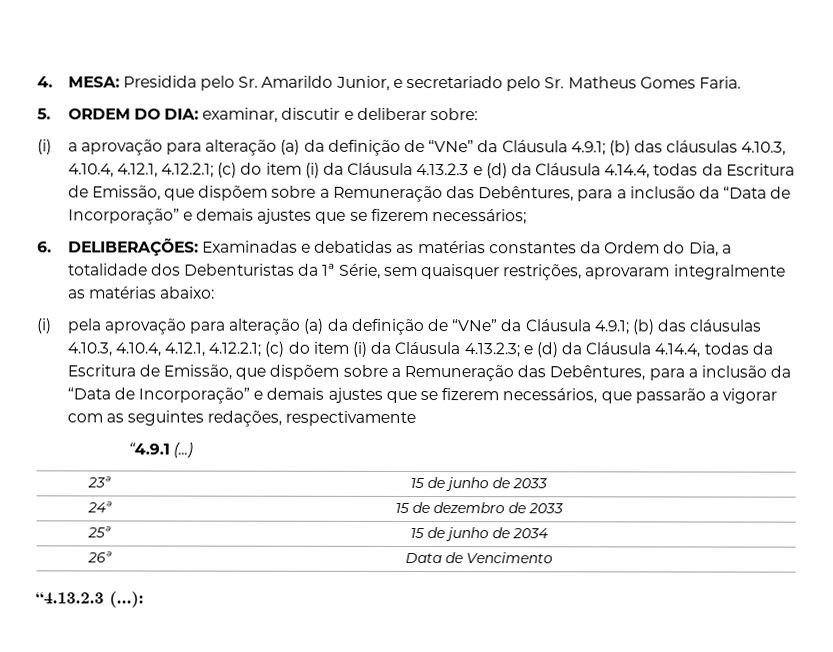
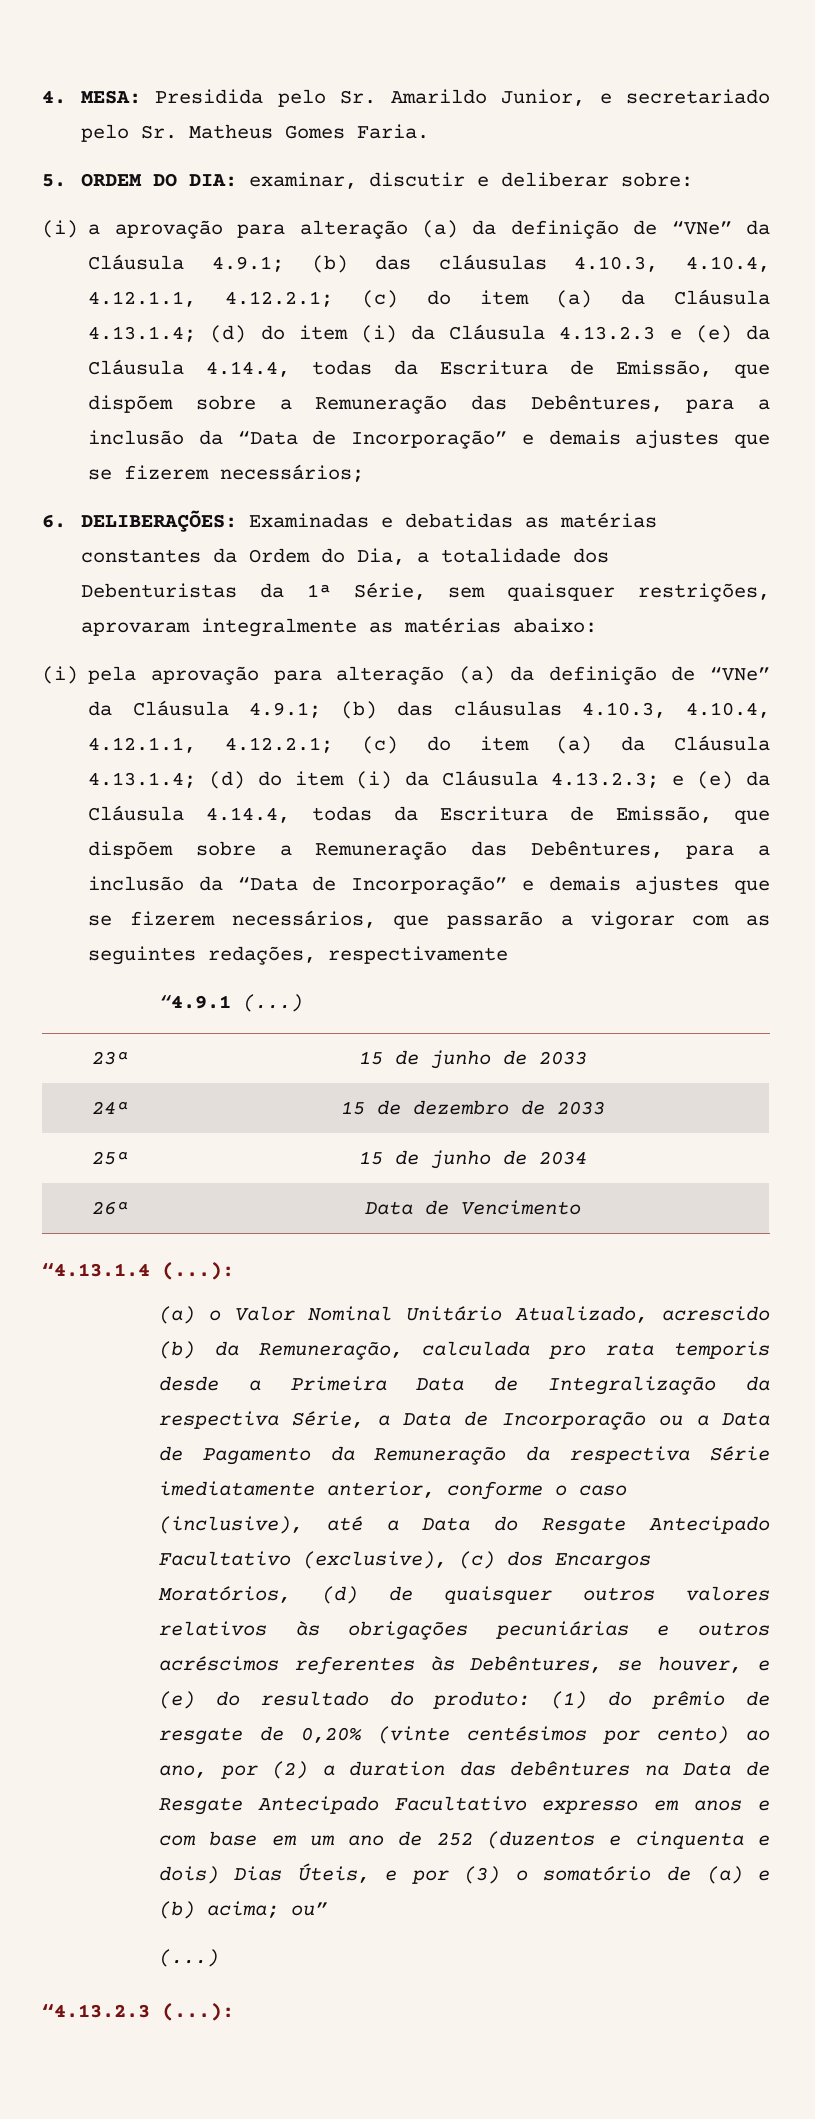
[116,162,302,178] 4.12.1, 4.12.2.1; (c) do item -> [88,289,770,308] [88,325,348,343] 4.12.1.1, 4.12.2.1; (c) do item (a) da Cláusula 4.13.1.4; (d) do item
[485,163,508,179] (d) -> [695,325,732,343] (e)
[164,341,349,357] 4.12.1, 4.12.2.1; (c) do item -> [88,735,770,754] [88,771,345,789] 4.12.1.1, 4.12.2.1; (c) do item (a) da Cláusula 4.13.1.4; (d) do item
[535,342,558,358] (d) -> [697,771,734,789] (e)
(553, 558) none -> [42,1262,234,1280] [158,1306,770,1324] [158,1341,770,1360] [158,1376,770,1395] [158,1411,770,1430] [158,1446,770,1465] [158,1481,627,1500] [158,1516,770,1535] [158,1551,651,1570] [157,1586,770,1604] [158,1621,770,1640] [158,1656,770,1675] [158,1691,770,1709] [158,1726,771,1745] [158,1761,771,1779] [158,1796,770,1815] [158,1831,770,1849] [158,1863,770,1884] [158,1901,327,1919] [158,1949,219,1967] // “4.13.1.4 (...): // (a) o Valor Nominal Unitário Atualizado, acrescido (b) da Remuneração, calculada pro rata temporis desde a Primeira Data de Integralização da respectiva Série, a Data de Incorporação ou a Data de Pagamento da Remuneração da respectiva Série imediatamente anterior, conforme o caso (inclusive), até a Data do Resgate Antecipado Facultativo (exclusive), (c) dos Encargos Moratórios, (d) de quaisquer outros valores relativos às obrigações pecuniárias e outros acréscimos referentes às Debêntures, se houver, e (e) do resultado do produto: (1) do prêmio de resgate de 0,20% (vinte centésimos por cento) ao ano, por (2) a duration das debêntures na Data de Resgate Antecipado Facultativo expresso em anos e com base em um ano de 252 (duzentos e cinquenta e dois) Dias Úteis, e por (3) o somatório de (a) e (b) acima; ou” // (...)

